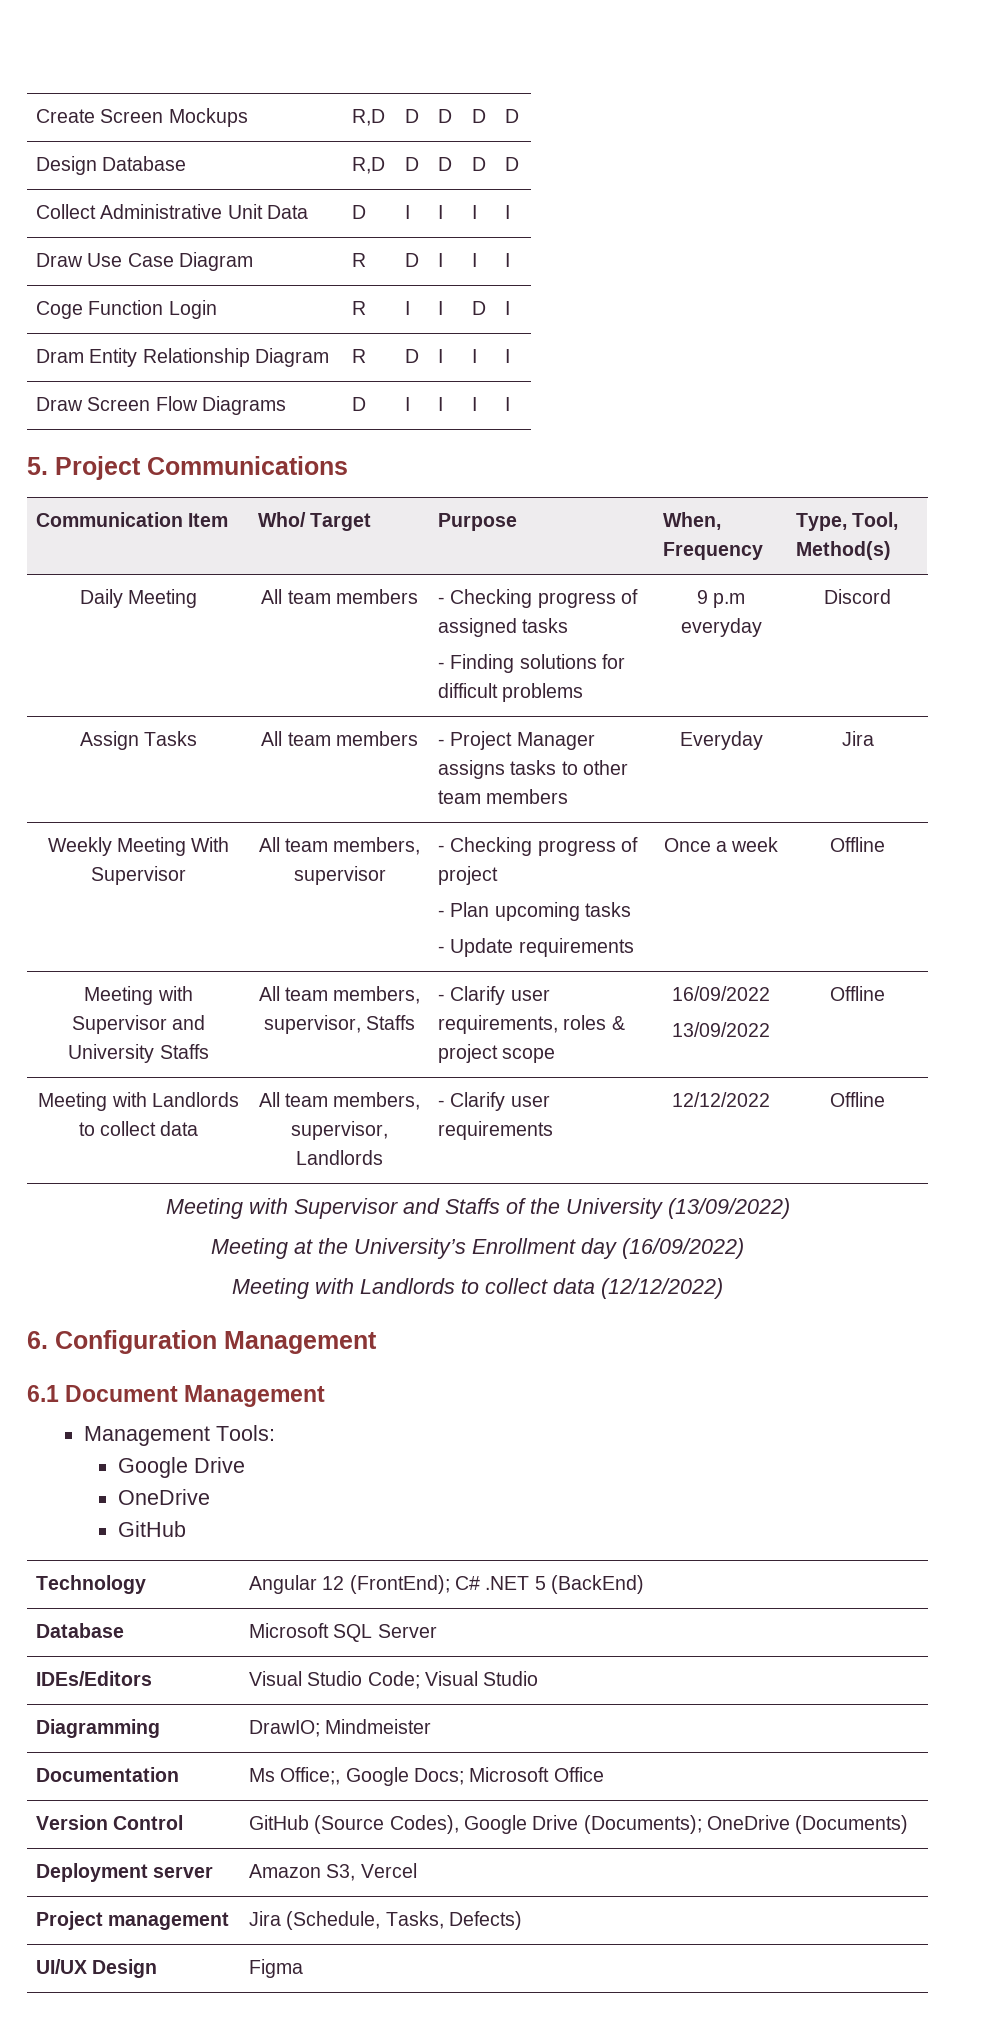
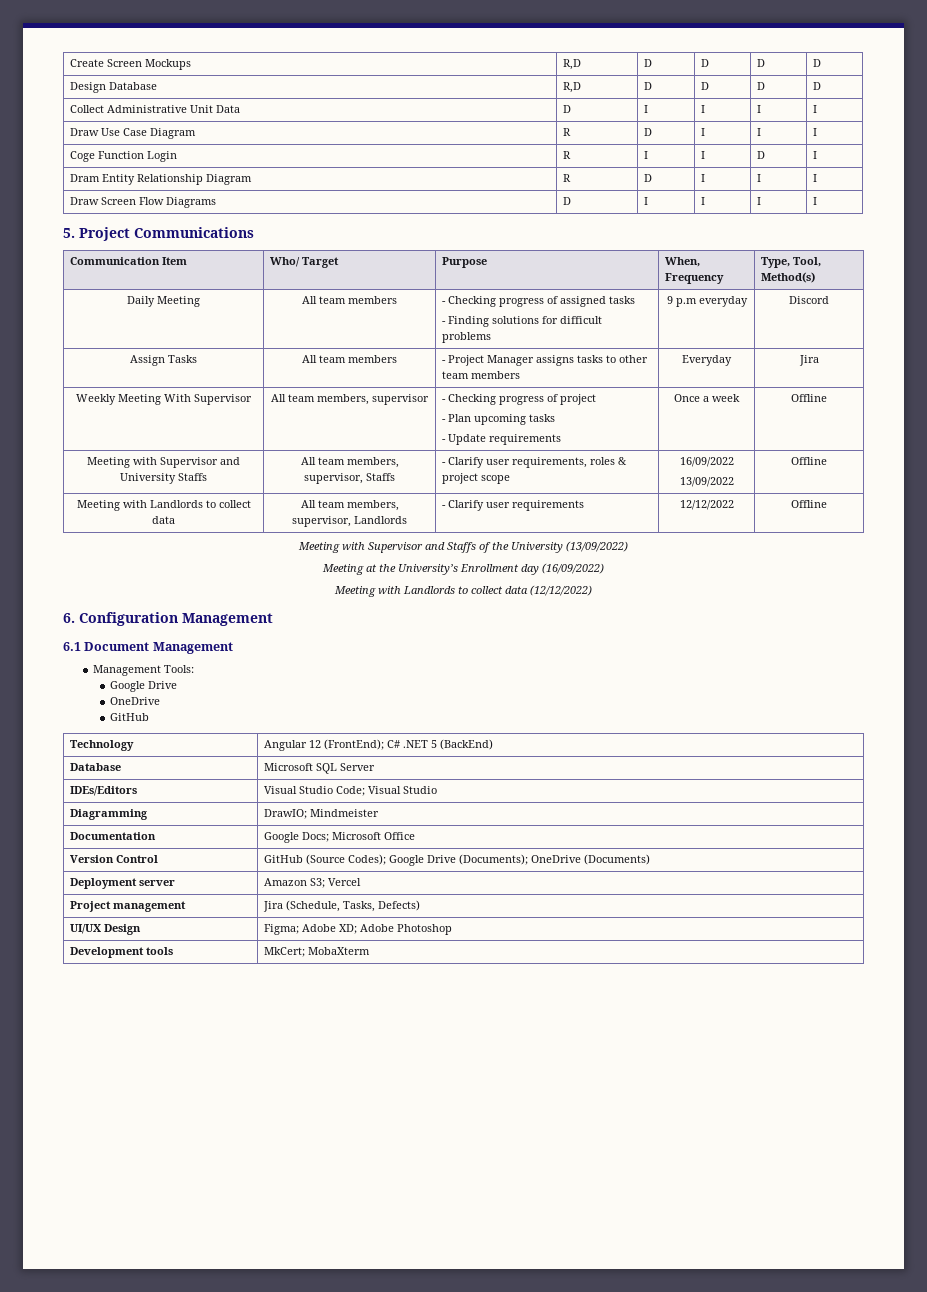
[249,1767,341,1785] Ms Office;, -> (156, 836) none
[389,1815,459,1834] Codes), -> [347,854,386,865] Codes);
[326,1864,356,1881] S3, -> [309,878,325,888] S3;
[249,1959,304,1978] Figma -> [263,924,452,935] [69,947,173,958] [263,947,370,957] Figma; Adobe XD; Adobe Photoshop // Development tools | MkCert; MobaXterm

